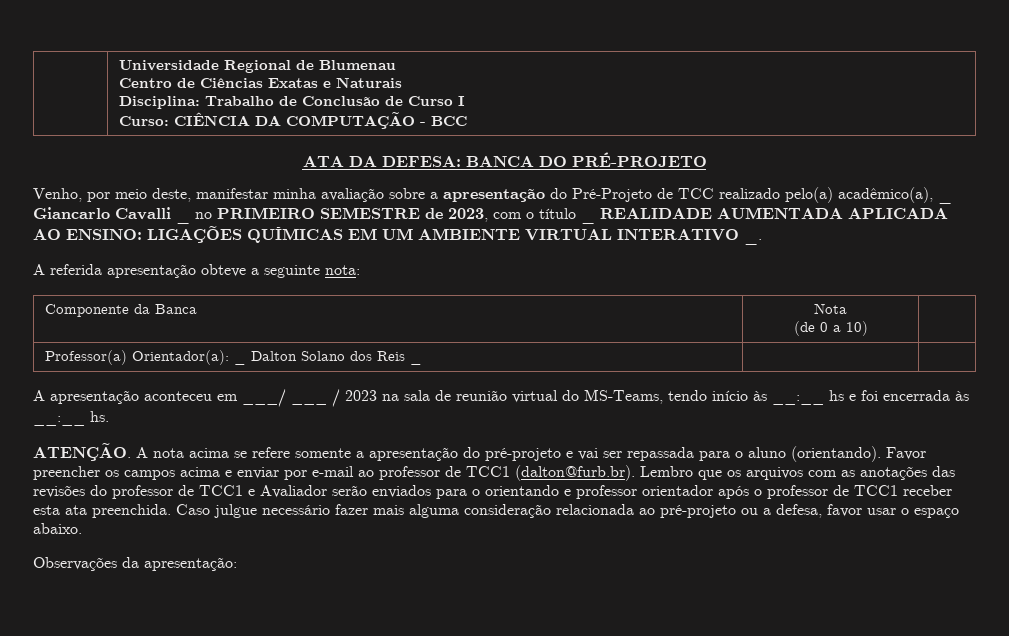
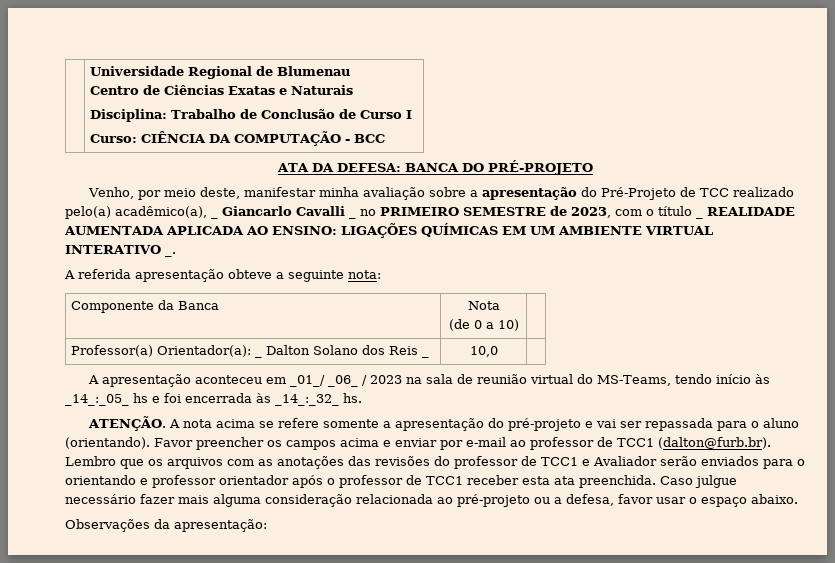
(423, 363) none -> [469,346,498,357] 10,0
[242,389,327,407] ___/ ___ -> [289,375,358,387] _01_/ _06_
[772,395,824,405] __:__ -> [65,394,129,406] _14_:_05_
[33,416,85,426] __:__ -> [275,394,339,406] _14_:_32_

